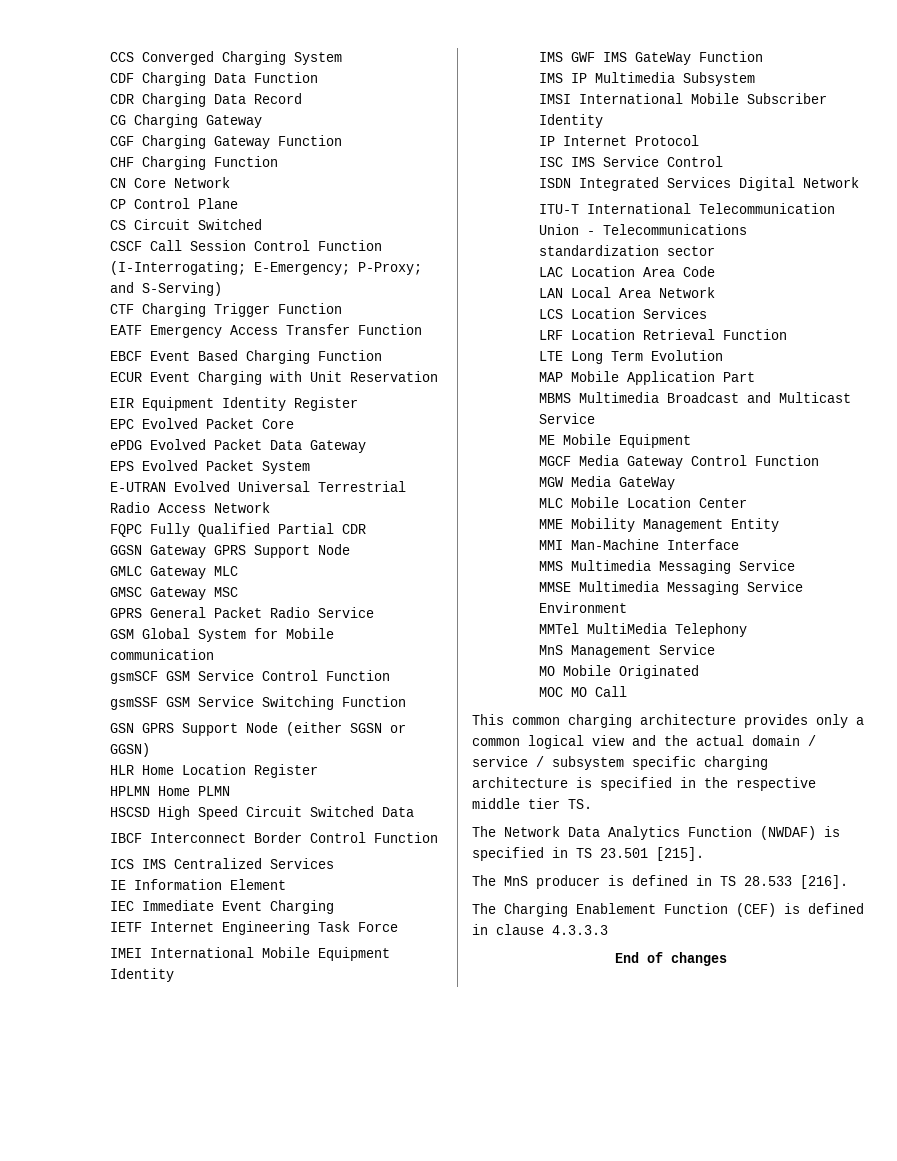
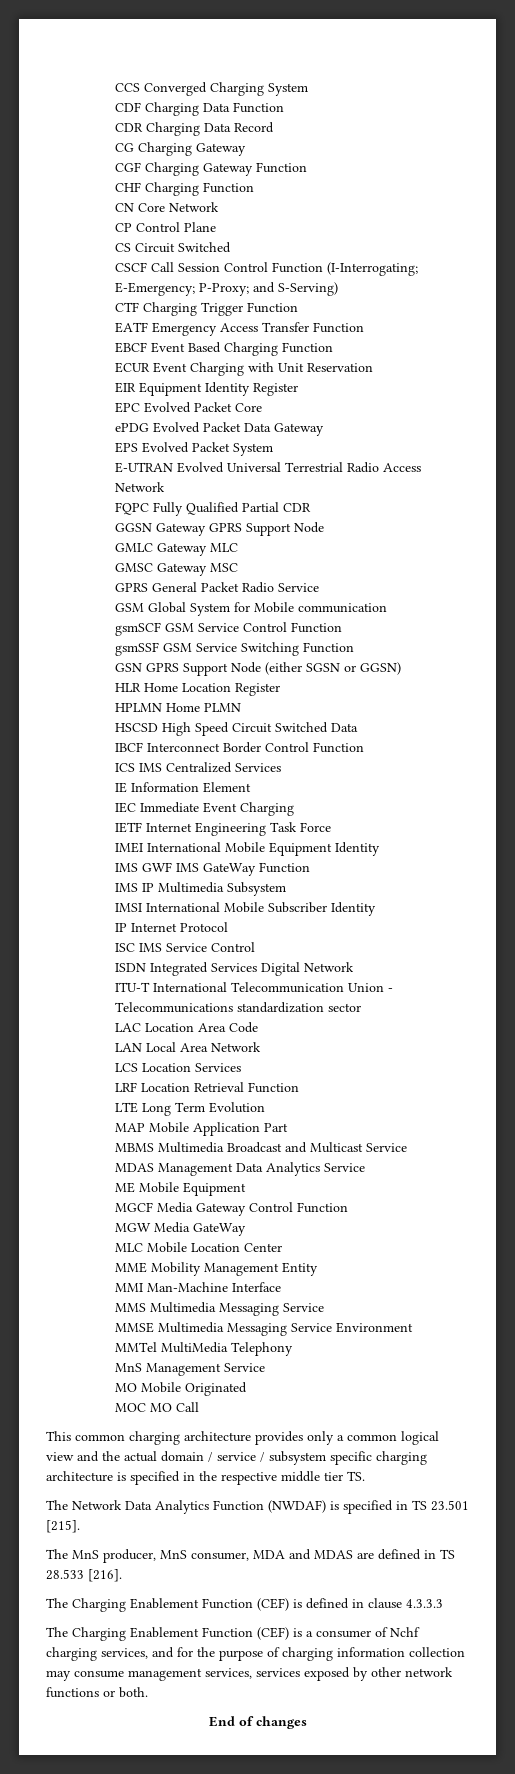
(596, 418) none -> [114,1162,365,1176] // MDAS Management Data Analytics Service
[536,875,624,889] producer is -> [103,1549,374,1563] producer, MnS consumer, MDA and MDAS are
(608, 930) none -> [46,1627,420,1641] [46,1647,465,1661] [46,1667,453,1681] [46,1687,148,1698] // The Charging Enablement Function (CEF) is a consumer of Nchf charging services, and for the purpose of charging information collection may consume management services, services exposed by other network functions or both.

